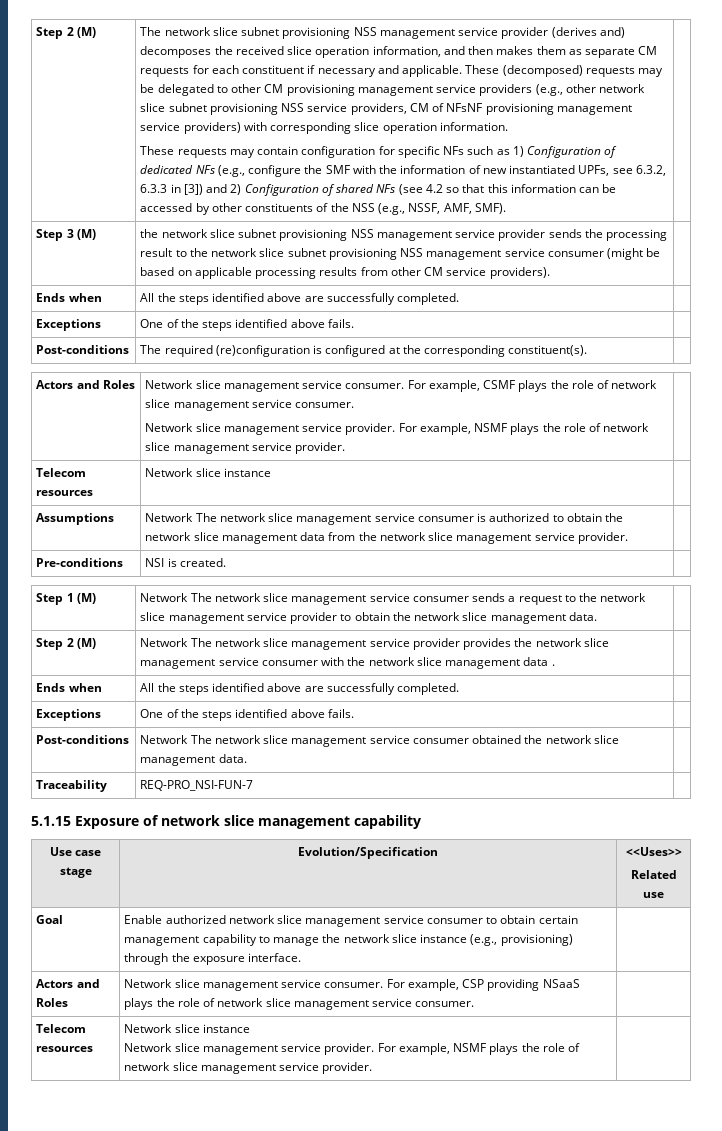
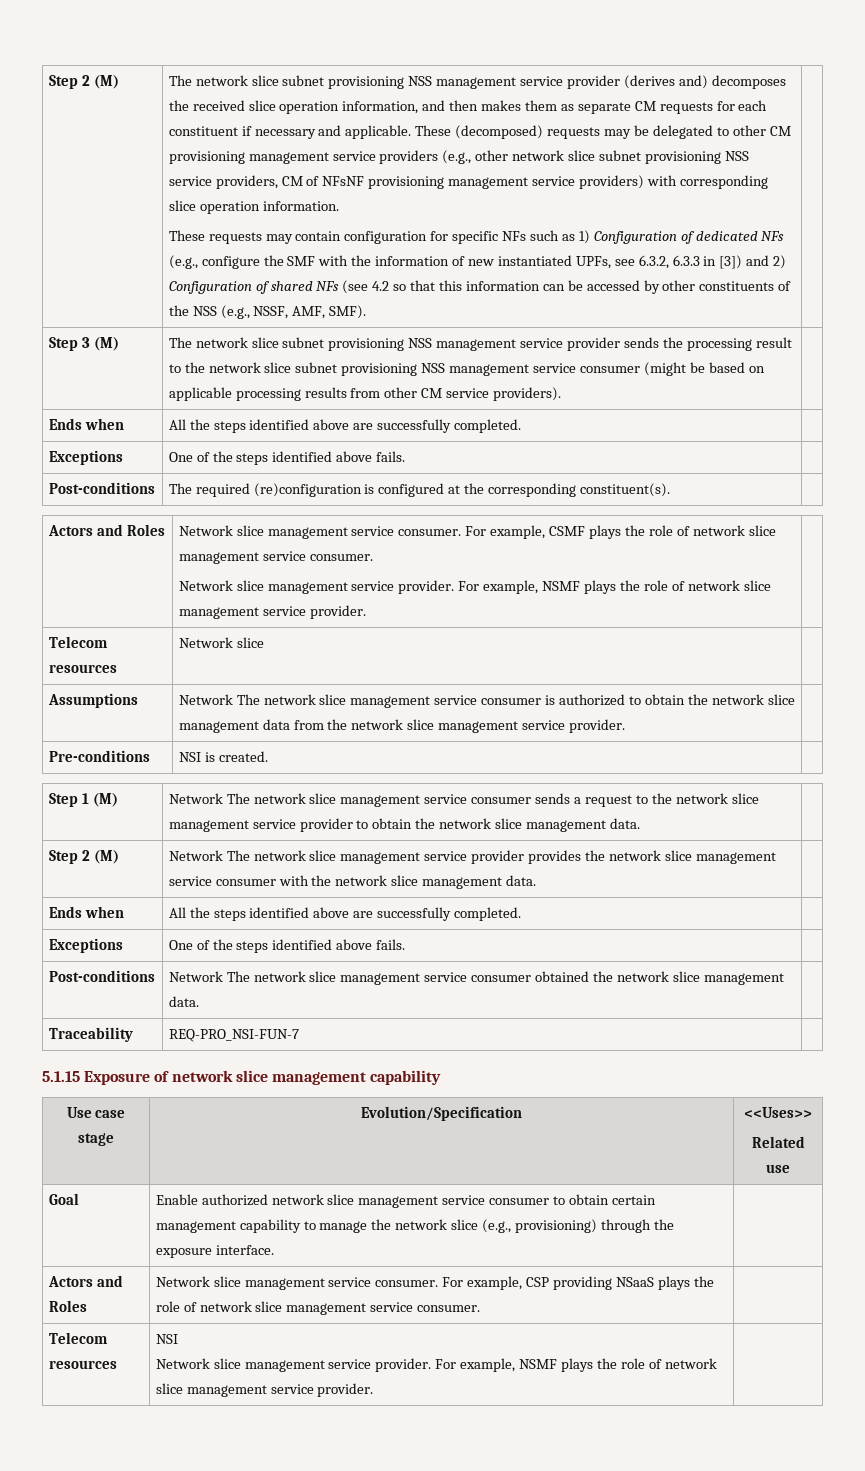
[140,229,159,238] the -> [168,337,192,348] The
[223,468,271,477] instance -> (264, 642) none
[523,657,555,666] data . -> [506,875,537,886] data.
[420,934,468,943] instance -> (479, 1224) none
[124,1024,250,1033] Network slice instance -> [155,1334,178,1344] NSI

